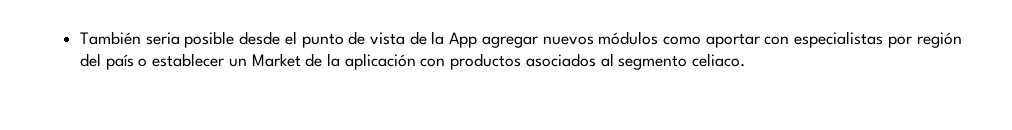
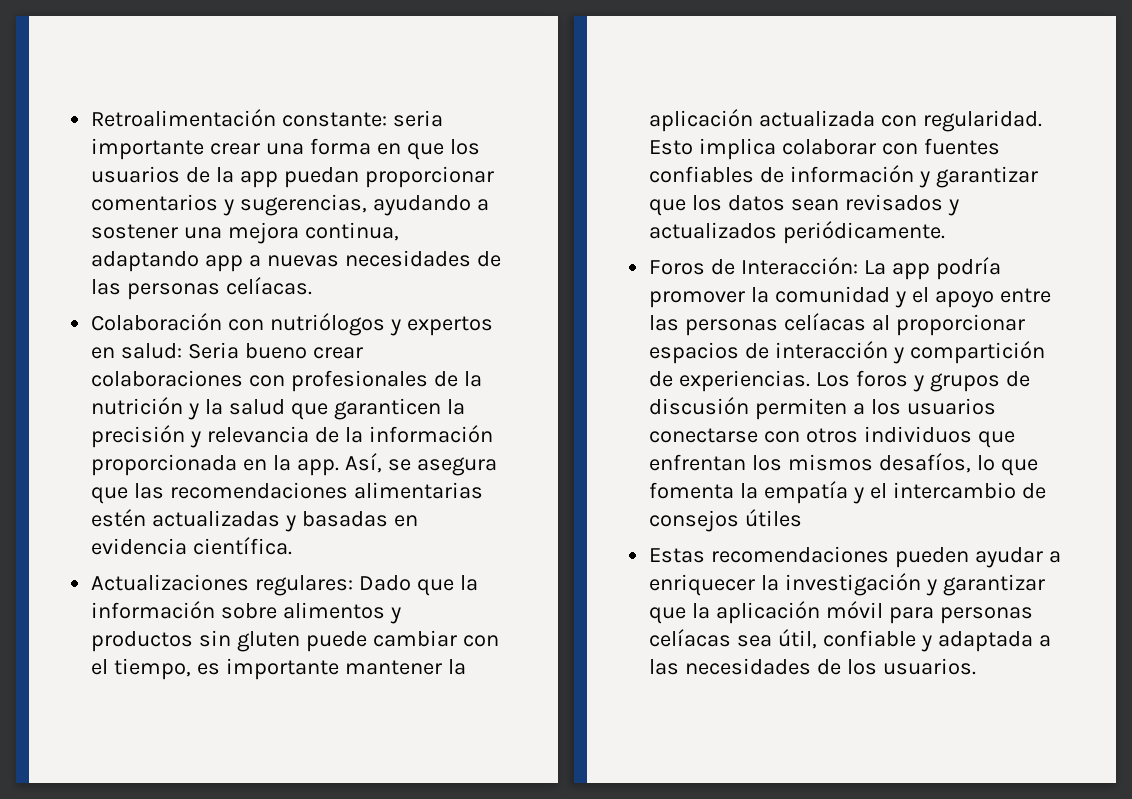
[79,31,962,48] [79,53,746,70] También seria posible desde el punto de vista de la App agregar nuevos módulos como aportar con especialistas por región del país o establecer un Market de la aplicación con productos asociados al segmento celiaco. -> [91,109,444,127] [91,138,480,160] [91,166,494,188] [91,194,489,216] [91,222,400,244] [91,250,501,272] [91,277,313,300] [91,313,493,336] [91,342,363,359] [91,370,482,392] [91,397,465,420] [91,425,493,448] [91,453,497,476] [91,482,484,504] [91,509,418,532] [91,537,293,555] [91,574,478,596] [91,601,402,624] [91,630,499,652] [91,658,466,680] [649,109,1043,132] [649,138,1000,160] [649,165,1038,188] [649,194,959,216] [649,221,946,244] [649,257,1001,280] [649,286,1051,308] [649,313,1025,336] [649,341,1045,364] [649,370,1030,392] [649,397,996,420] [649,426,1015,448] [649,453,1038,476] [649,481,1046,504] [649,509,803,532] [649,546,1061,568] [649,573,1045,596] [649,601,1033,624] [649,629,1051,652] [649,658,976,675] Retroalimentación constante: seria importante crear una forma en que los usuarios de la app puedan proporcionar comentarios y sugerencias, ayudando a sostener una mejora continua, adaptando app a nuevas necesidades de las personas celíacas. // Colaboración con nutriólogos y expertos en salud: Seria bueno crear colaboraciones con profesionales de la nutrición y la salud que garanticen la precisión y relevancia de la información proporcionada en la app. Así, se asegura que las recomendaciones alimentarias estén actualizadas y basadas en evidencia científica. // Actualizaciones regulares: Dado que la información sobre alimentos y productos sin gluten puede cambiar con el tiempo, es importante mantener la aplicación actualizada con regularidad. Esto implica colaborar con fuentes confiables de información y garantizar que los datos sean revisados y actualizados periódicamente. // Foros de Interacción: La app podría promover la comunidad y el apoyo entre las personas celíacas al proporcionar espacios de interacción y compartición de experiencias. Los foros y grupos de discusión permiten a los usuarios conectarse con otros individuos que enfrentan los mismos desafíos, lo que fomenta la empatía y el intercambio de consejos útiles // Estas recomendaciones pueden ayudar a enriquecer la investigación y garantizar que la aplicación móvil para personas celíacas sea útil, confiable y adaptada a las necesidades de los usuarios.

